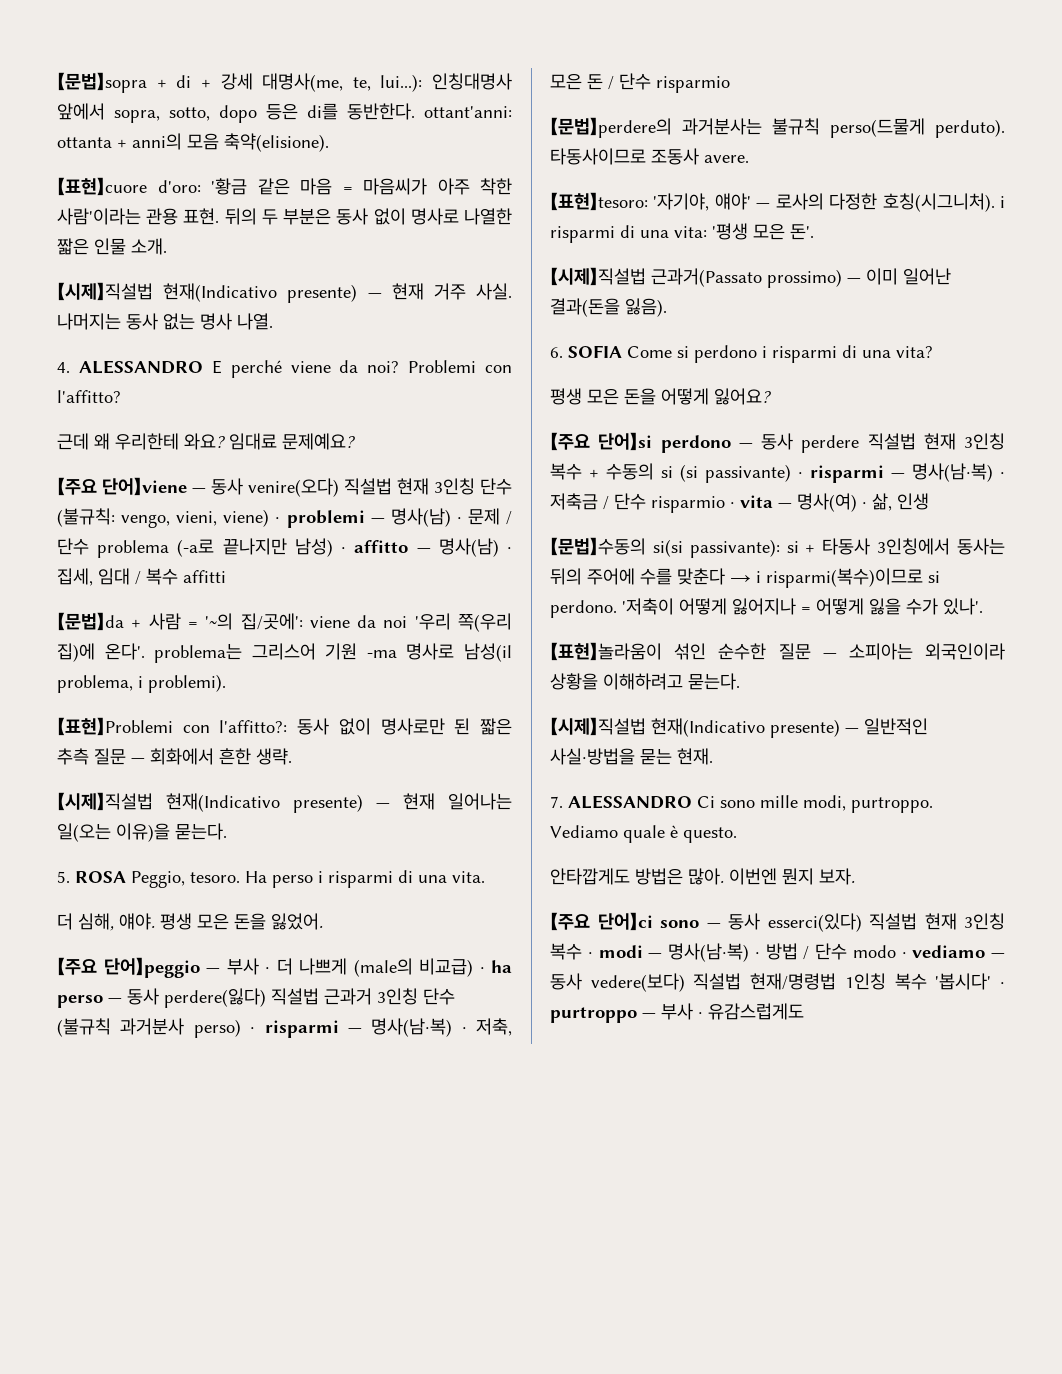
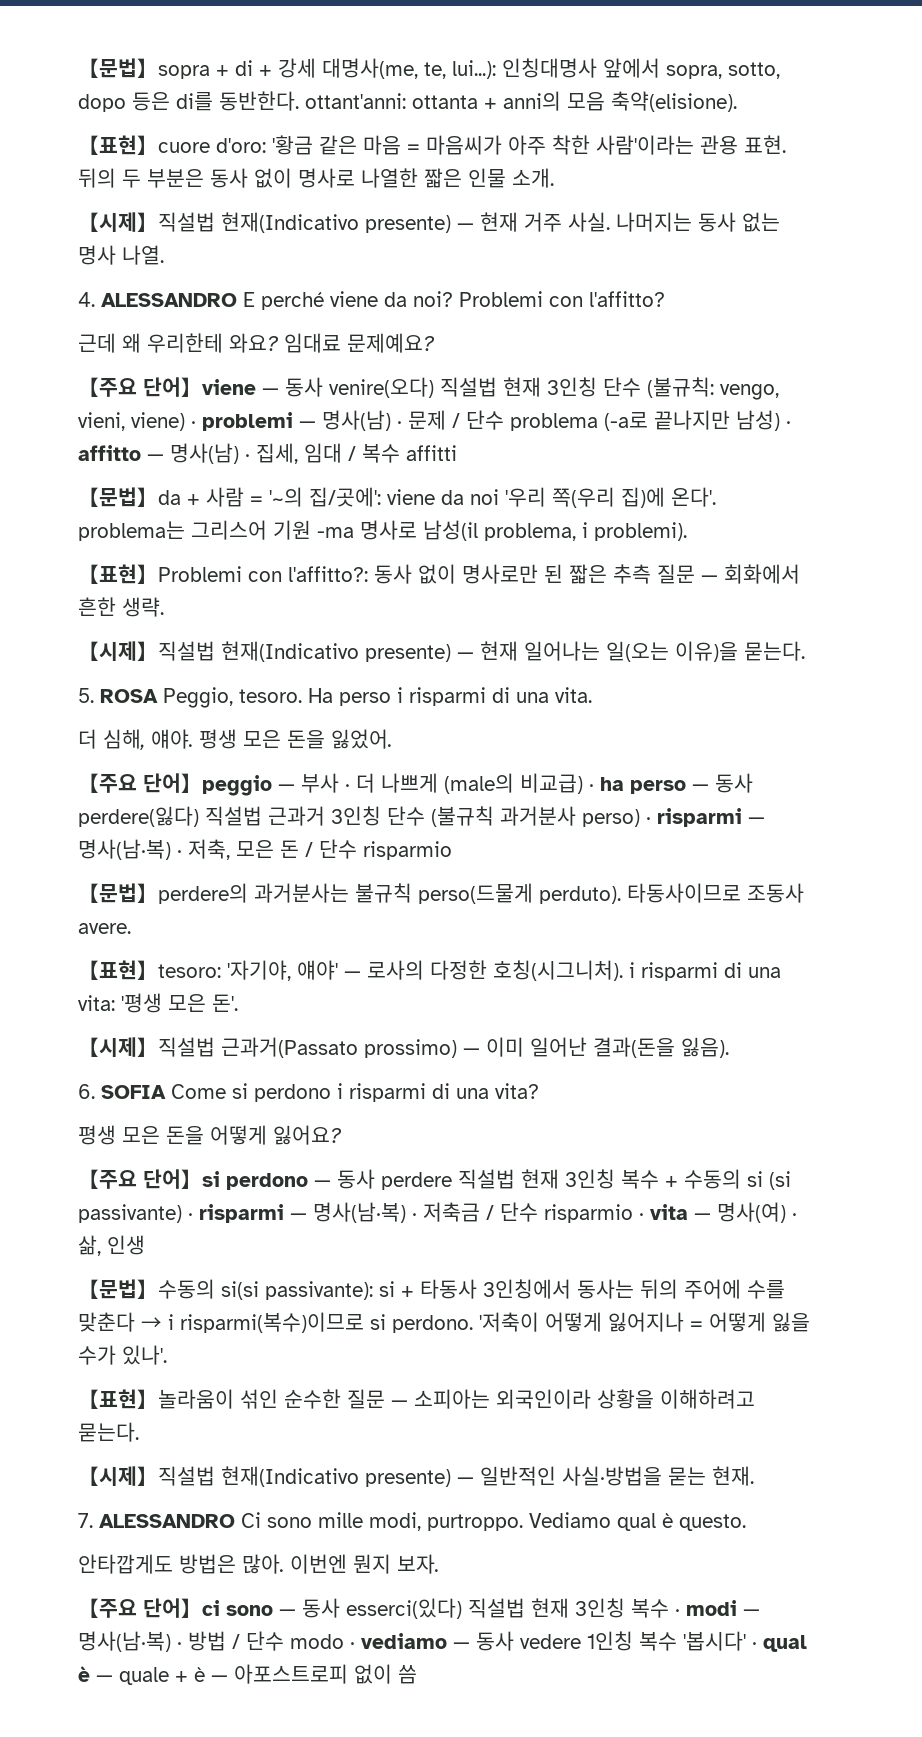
[623,825,665,843] quale -> [617,1513,656,1531] qual
[590,973,837,992] vedere(보다) 직설법 현재/명령법 -> [520,1634,581,1649] vedere
[550,1003,804,1023] purtroppo — 부사 · 유감스럽게도 -> [763,1635,807,1652] [78,1664,417,1685] qual è — quale + è — 아포스트로피 없이 씀

